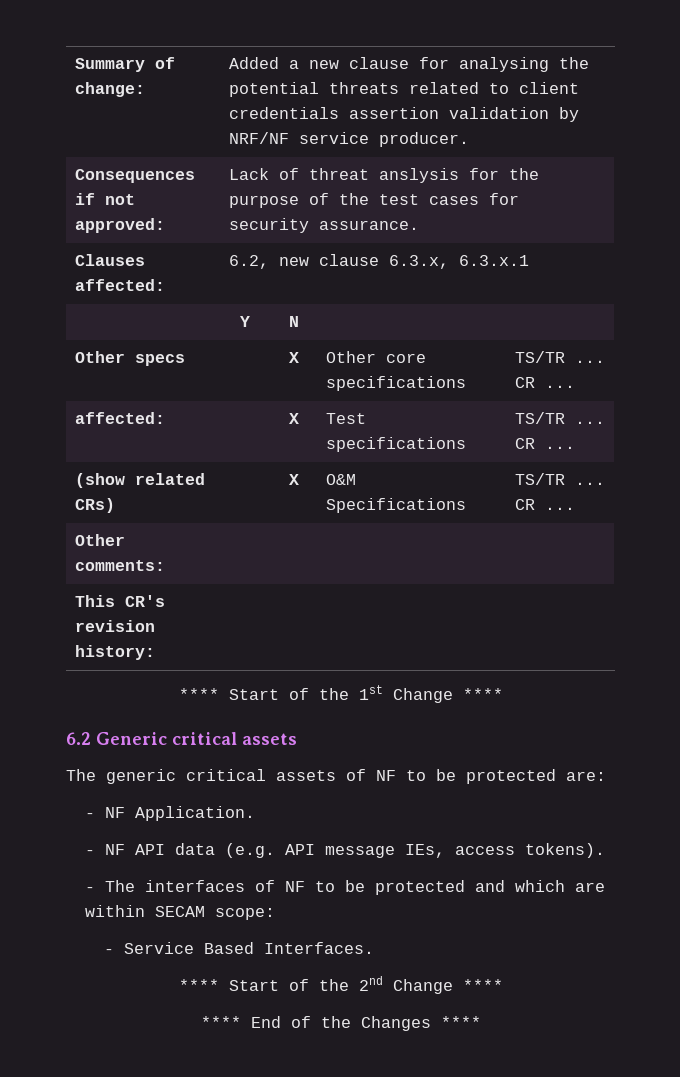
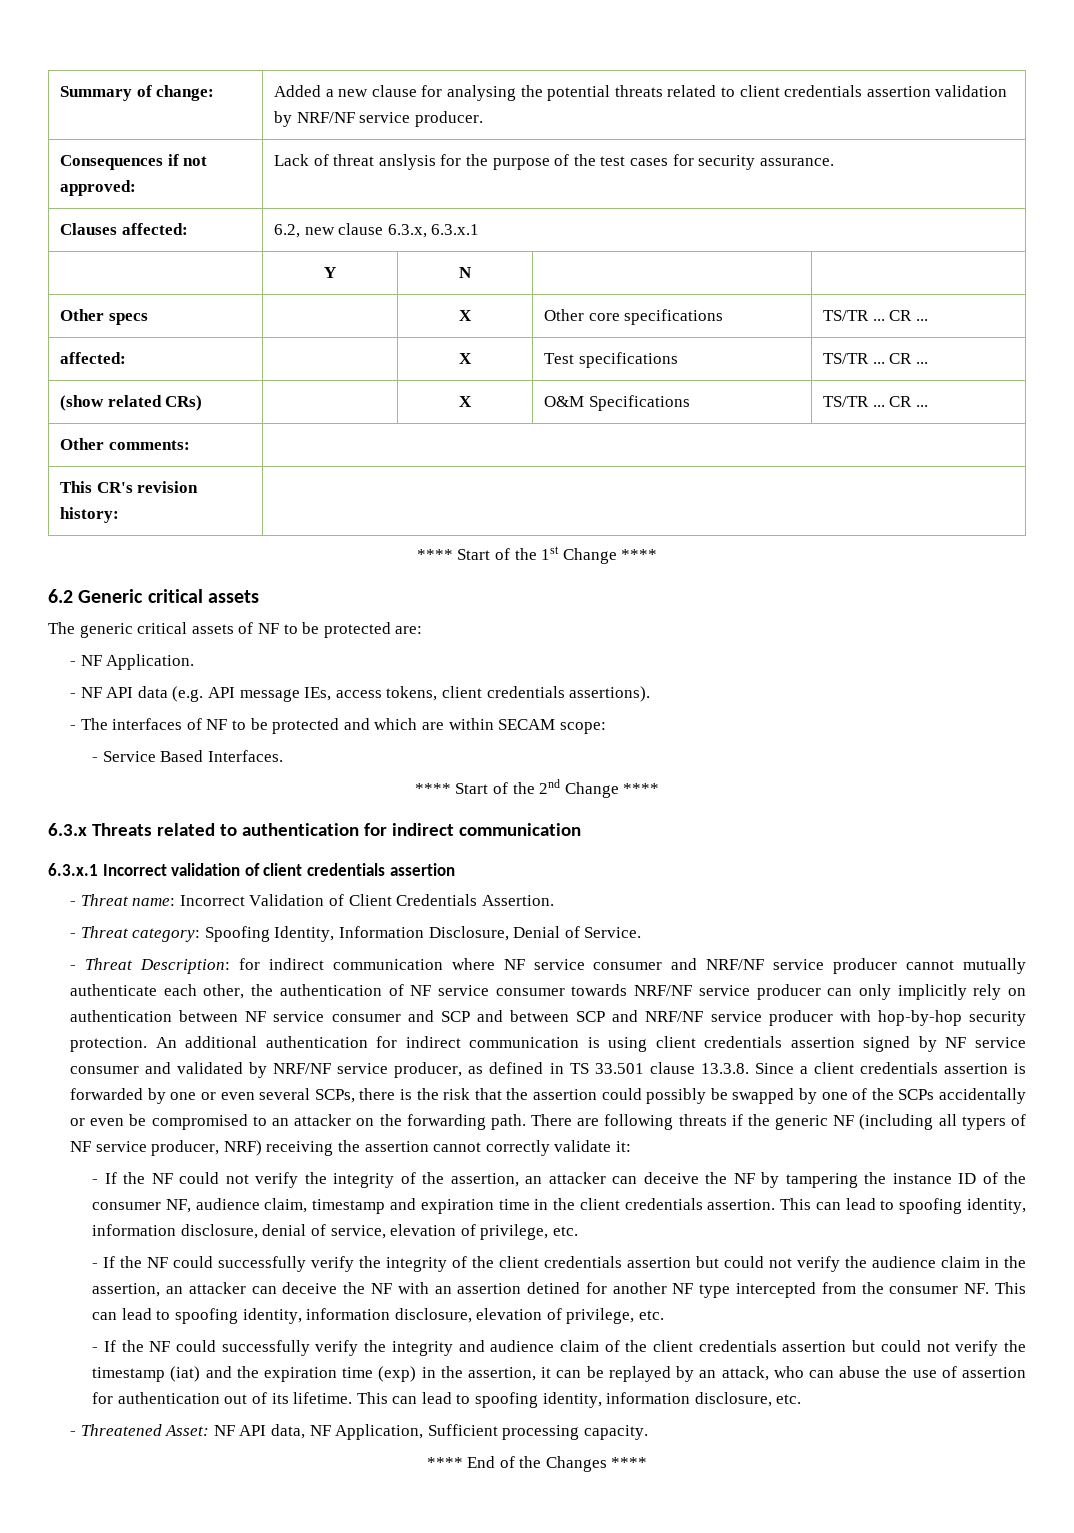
[525,843,606,858] tokens). -> [386,686,651,702] tokens, client credentials assertions).
(503, 985) none -> [48,823,581,836] [48,863,455,876] [70,894,554,906] [70,926,642,942] [70,958,1026,974] [70,984,1026,1000] [70,1010,1026,1026] [70,1036,1026,1052] [70,1062,1027,1078] [70,1088,1027,1104] [70,1114,1026,1130] [70,1140,631,1156] [92,1172,1026,1188] [92,1198,1027,1214] [92,1224,578,1240] [92,1256,1026,1272] [92,1282,1027,1298] [92,1308,665,1324] [92,1340,1026,1356] [92,1366,1026,1382] [92,1392,802,1408] [70,1424,648,1440] // 6.3.x Threats related to authentication for indirect communication // 6.3.x.1 Incorrect validation of client credentials assertion // - Threat name: Incorrect Validation of Client Credentials Assertion. // - Threat category: Spoofing Identity, Information Disclosure, Denial of Service. // - Threat Description: for indirect communication where NF service consumer and NRF/NF service producer cannot mutually authenticate each other, the authentication of NF service consumer towards NRF/NF service producer can only implicitly rely on authentication between NF service consumer and SCP and between SCP and NRF/NF service producer with hop-by-hop security protection. An additional authentication for indirect communication is using client credentials assertion signed by NF service consumer and validated by NRF/NF service producer, as defined in TS 33.501 clause 13.3.8. Since a client credentials assertion is forwarded by one or even several SCPs, there is the risk that the assertion could possibly be swapped by one of the SCPs accidentally or even be compromised to an attacker on the forwarding path. There are following threats if the generic NF (including all typers of NF service producer, NRF) receiving the assertion cannot correctly validate it: // - If the NF could not verify the integrity of the assertion, an attacker can deceive the NF by tampering the instance ID of the consumer NF, audience claim, timestamp and expiration time in the client credentials assertion. This can lead to spoofing identity, information disclosure, denial of service, elevation of privilege, etc. // - If the NF could successfully verify the integrity of the client credentials assertion but could not verify the audience claim in the assertion, an attacker can deceive the NF with an assertion detined for another NF type intercepted from the consumer NF. This can lead to spoofing identity, information disclosure, elevation of privilege, etc. // - If the NF could successfully verify the integrity and audience claim of the client credentials assertion but could not verify the timestamp (iat) and the expiration time (exp) in the assertion, it can be replayed by an attack, who can abuse the use of assertion for authentication out of its lifetime. This can lead to spoofing identity, information disclosure, etc. // - Threatened Asset: NF API data, NF Application, Sufficient processing capacity.

